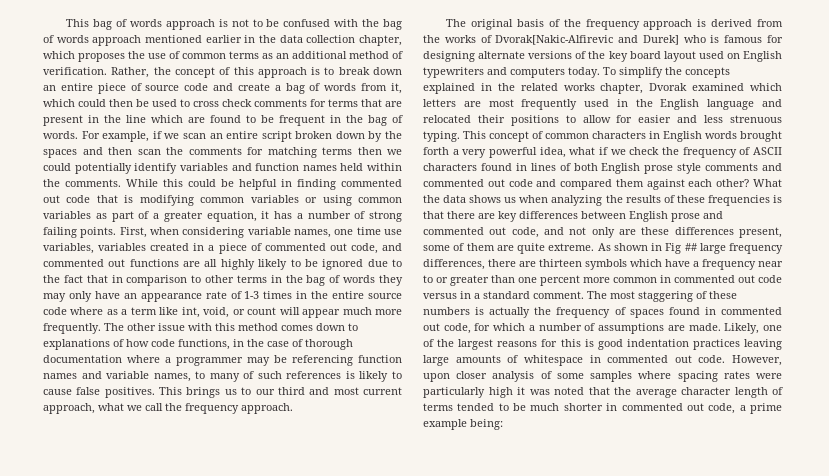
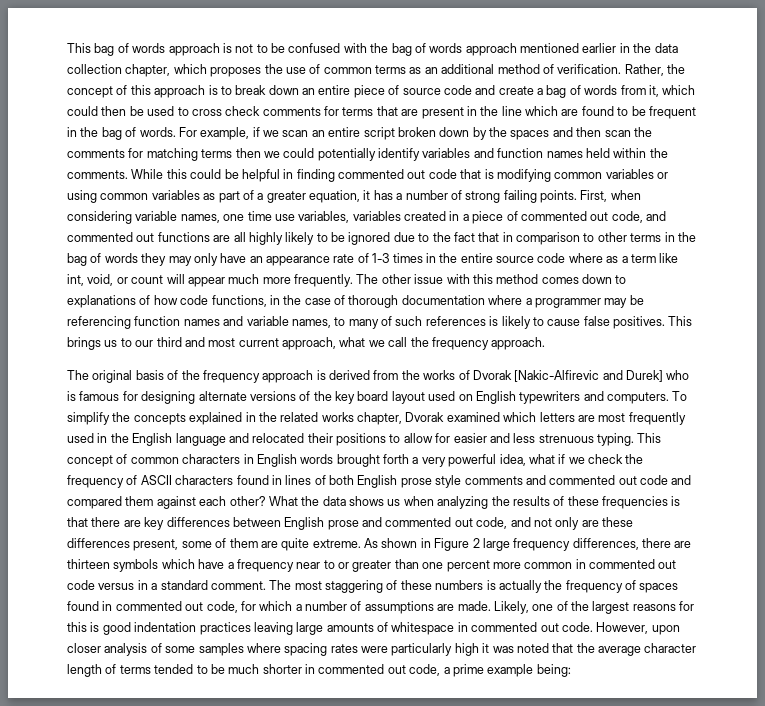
[495,35,614,45] Dvorak[Nakic-Alfirevic -> [472,370,600,382] Dvorak [Nakic-Alfirevic
[510,67,600,78] computers today. -> [607,392,669,404] computers.
[665,243,697,254] Fig ## -> [434,538,480,551] Figure 2

